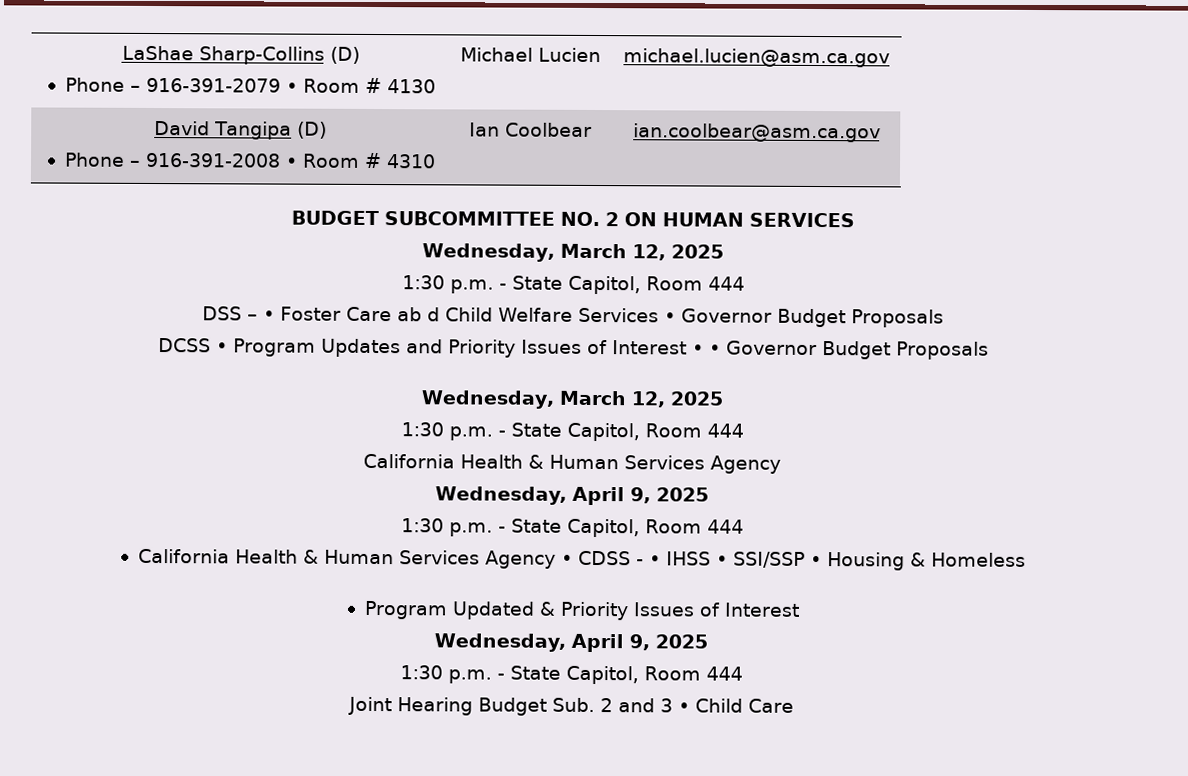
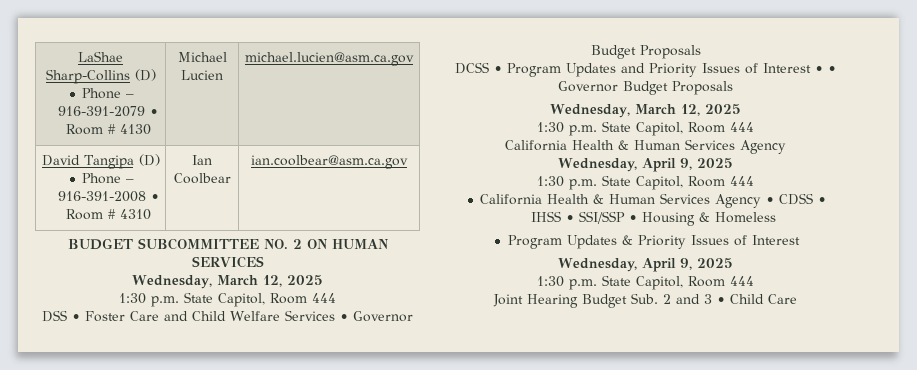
[498,283,507,290] - -> (179, 301) none
[246,314,258,321] – -> (67, 316) none
[396,307,440,322] ab d -> [164,311,188,321] and
[497,430,506,437] - -> (597, 130) none
[497,526,506,533] - -> (597, 184) none
[636,559,645,566] - -> (814, 199) none
[451,601,535,620] Updated -> [566,235,617,249] Updates
[496,673,505,680] - -> (597, 284) none

